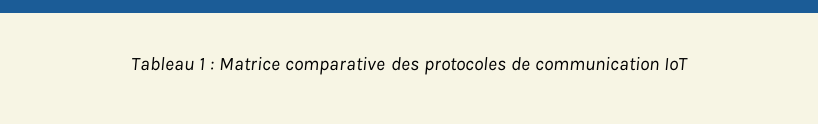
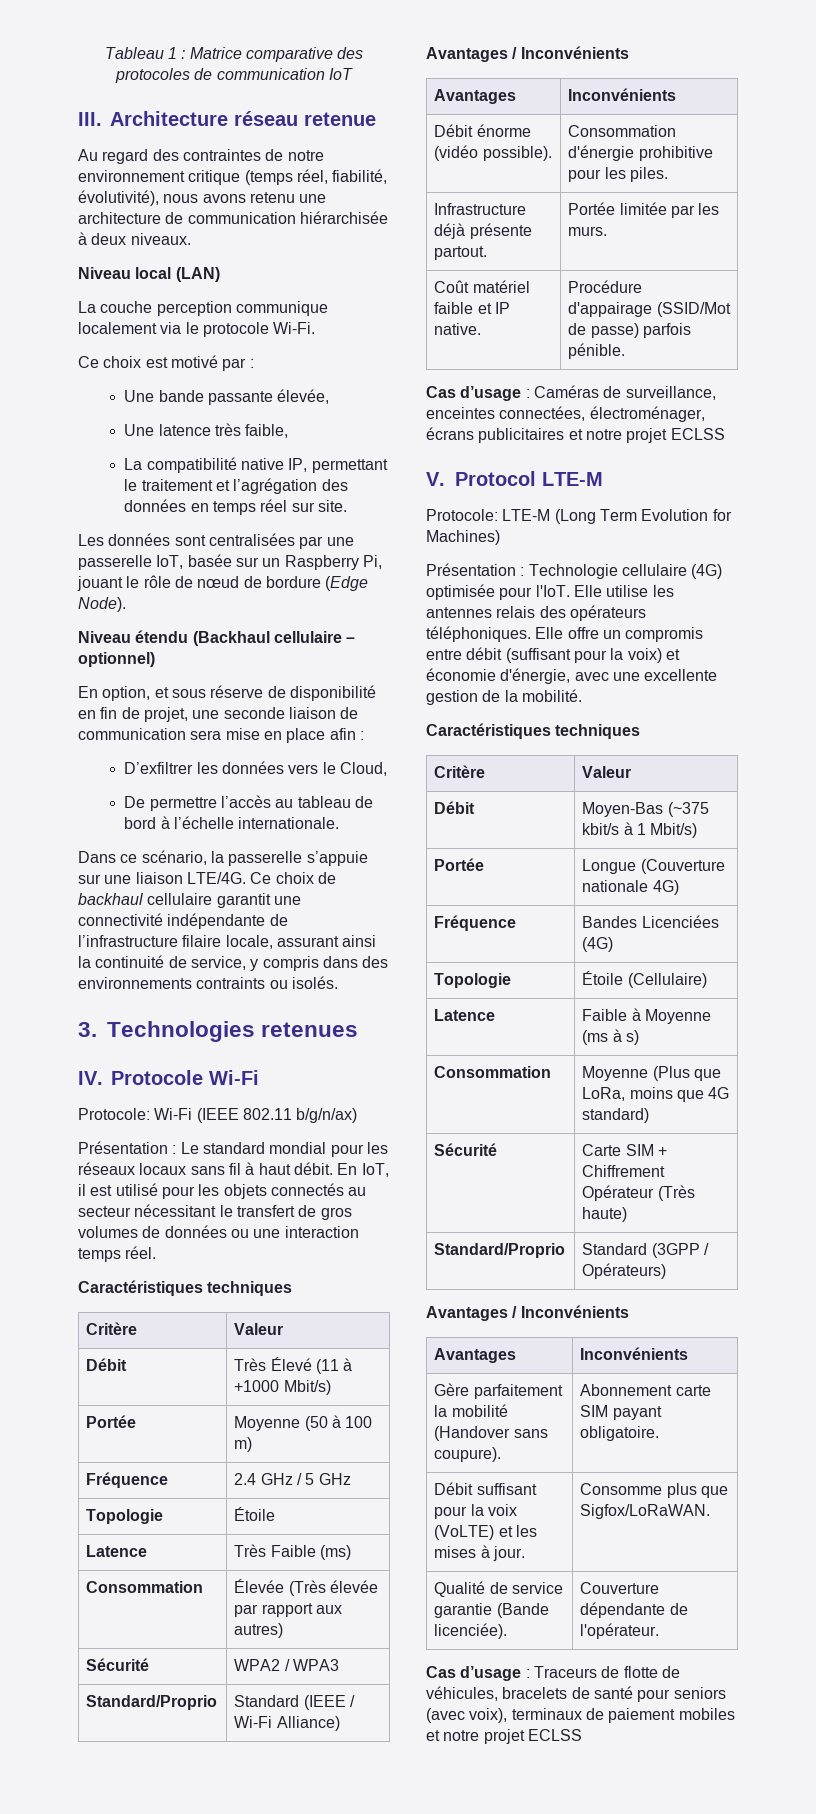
(689, 64) none -> [78,111,376,126] [78,149,324,164] [78,169,388,185] [78,190,327,206] [78,211,388,224] [78,232,191,245] [78,267,220,282] [78,301,328,316] [78,322,316,337] [78,355,254,371] [124,389,330,405] [124,423,289,438] [124,457,388,473] [124,478,348,494] [124,499,347,515] [78,533,354,549] [78,554,382,570] [77,575,369,591] [78,597,126,612] [78,630,356,646] [78,652,155,667] [78,685,376,701] [78,707,359,722] [78,728,364,743] [124,761,387,776] [124,795,373,811] [124,816,340,829] [78,850,368,866] [78,872,336,884] [78,893,301,908] [78,913,288,929] [78,935,377,949] [78,955,389,971] [78,976,338,989] [78,1021,358,1042] [78,1070,259,1085] [78,1108,358,1123] [78,1141,388,1157] [78,1162,389,1177] [78,1183,367,1199] [78,1204,352,1220] [78,1225,359,1238] [78,1246,157,1262] [78,1280,293,1296] [86,1322,138,1335] [234,1323,284,1335] [86,1358,128,1371] [234,1357,353,1374] [234,1380,331,1395] [86,1415,137,1428] [234,1415,373,1431] [234,1437,253,1452] [86,1472,169,1488] [234,1473,351,1485] [86,1509,164,1524] [234,1507,276,1521] [86,1545,148,1557] [234,1544,351,1560] [86,1581,204,1593] [234,1579,378,1596] [234,1603,342,1617] [234,1623,284,1638] [86,1658,150,1671] [234,1659,339,1671] [86,1695,218,1710] [234,1695,355,1710] [234,1716,340,1731] [426,46,629,62] [434,89,517,104] [568,88,677,101] [434,124,531,137] [434,145,552,161] [568,125,677,137] [568,145,713,161] [568,167,668,182] [434,203,527,215] [434,223,532,239] [434,246,488,260] [568,202,720,218] [568,226,608,236] [434,280,530,293] [434,302,510,314] [434,323,482,335] [568,280,643,293] [568,302,731,317] [568,323,691,338] [568,343,626,359] [426,385,716,401] [426,406,705,422] [426,427,725,443] [426,471,603,486] [426,509,732,524] [426,530,500,545] [426,563,723,579] [426,584,674,600] [426,605,646,621] [426,626,704,642] [426,647,680,663] [426,668,718,684] [426,689,582,705] [426,723,641,739] [434,765,486,778] [582,766,632,778] [434,801,476,814] [582,802,709,817] [582,822,698,838] [434,858,485,871] [582,859,725,874] [582,880,679,895] [434,915,517,931] [582,915,719,928] [582,937,614,952] [434,973,512,988] [582,971,707,988] [434,1009,496,1021] [582,1008,711,1024] [582,1029,639,1045] [434,1066,552,1078] [582,1066,721,1081] [582,1087,730,1102] [582,1108,650,1123] [434,1143,498,1156] [582,1144,667,1156] [582,1165,666,1177] [582,1185,695,1201] [582,1207,628,1222] [434,1243,566,1258] [582,1243,709,1258] [582,1263,667,1279] [426,1305,629,1321] [434,1348,517,1363] [580,1347,689,1360] [434,1383,563,1399] [434,1404,508,1417] [434,1426,548,1441] [434,1447,502,1462] [580,1384,711,1396] [580,1405,662,1420] [580,1426,660,1441] [434,1482,537,1495] [434,1504,517,1519] [434,1525,537,1540] [434,1545,525,1561] [580,1483,728,1498] [580,1504,711,1519] [434,1581,563,1597] [434,1603,549,1618] [434,1623,508,1639] [580,1582,660,1594] [580,1602,688,1618] [580,1623,660,1639] [426,1666,680,1681] [426,1686,726,1702] [426,1708,735,1723] [426,1729,582,1744] // III. Architecture réseau retenue // Au regard des contraintes de notre environnement critique (temps réel, fiabilité, évolutivité), nous avons retenu une architecture de communication hiérarchisée à deux niveaux. // Niveau local (LAN) // La couche perception communique localement via le protocole Wi-Fi. // Ce choix est motivé par : // Une bande passante élevée, // Une latence très faible, // La compatibilité native IP, permettant le traitement et l’agrégation des données en temps réel sur site. // Les données sont centralisées par une passerelle IoT, basée sur un Raspberry Pi, jouant le rôle de nœud de bordure (Edge Node). // Niveau étendu (Backhaul cellulaire – optionnel) // En option, et sous réserve de disponibilité en fin de projet, une seconde liaison de communication sera mise en place afin : // D’exfiltrer les données vers le Cloud, // De permettre l’accès au tableau de bord à l’échelle internationale. // Dans ce scénario, la passerelle s’appuie sur une liaison LTE/4G. Ce choix de backhaul cellulaire garantit une connectivité indépendante de l’infrastructure filaire locale, assurant ainsi la continuité de service, y compris dans des environnements contraints ou isolés. // 3. Technologies retenues // IV. Protocole Wi-Fi // Protocole: Wi-Fi (IEEE 802.11 b/g/n/ax) // Présentation : Le standard mondial pour les réseaux locaux sans fil à haut débit. En IoT, il est utilisé pour les objets connectés au secteur nécessitant le transfert de gros volumes de données ou une interaction temps réel. // Caractéristiques techniques // Critère | Valeur // Débit | Très Élevé (11 à +1000 Mbit/s) // Portée | Moyenne (50 à 100 m) // Fréquence | 2.4 GHz / 5 GHz // Topologie | Étoile // Latence | Très Faible (ms) // Consommation | Élevée (Très élevée par rapport aux autres) // Sécurité | WPA2 / WPA3 // Standard/Proprio | Standard (IEEE / Wi-Fi Alliance) // Avantages / Inconvénients // Avantages | Inconvénients // Débit énorme (vidéo possible). | Consommation d'énergie prohibitive pour les piles. // Infrastructure déjà présente partout. | Portée limitée par les murs. // Coût matériel faible et IP native. | Procédure d'appairage (SSID/Mot de passe) parfois pénible. // Cas d’usage : Caméras de surveillance, enceintes connectées, électroménager, écrans publicitaires et notre projet ECLSS // V. Protocol LTE-M // Protocole: LTE-M (Long Term Evolution for Machines) // Présentation : Technologie cellulaire (4G) optimisée pour l'IoT. Elle utilise les antennes relais des opérateurs téléphoniques. Elle offre un compromis entre débit (suffisant pour la voix) et économie d'énergie, avec une excellente gestion de la mobilité. // Caractéristiques techniques // Critère | Valeur // Débit | Moyen-Bas (~375 kbit/s à 1 Mbit/s) // Portée | Longue (Couverture nationale 4G) // Fréquence | Bandes Licenciées (4G) // Topologie | Étoile (Cellulaire) // Latence | Faible à Moyenne (ms à s) // Consommation | Moyenne (Plus que LoRa, moins que 4G standard) // Sécurité | Carte SIM + Chiffrement Opérateur (Très haute) // Standard/Proprio | Standard (3GPP / Opérateurs) // Avantages / Inconvénients // Avantages | Inconvénients // Gère parfaitement la mobilité (Handover sans coupure). | Abonnement carte SIM payant obligatoire. // Débit suffisant pour la voix (VoLTE) et les mises à jour. | Consomme plus que Sigfox/LoRaWAN. // Qualité de service garantie (Bande licenciée). | Couverture dépendante de l'opérateur. // Cas d’usage : Traceurs de flotte de véhicules, bracelets de santé pour seniors (avec voix), terminaux de paiement mobiles et notre projet ECLSS

